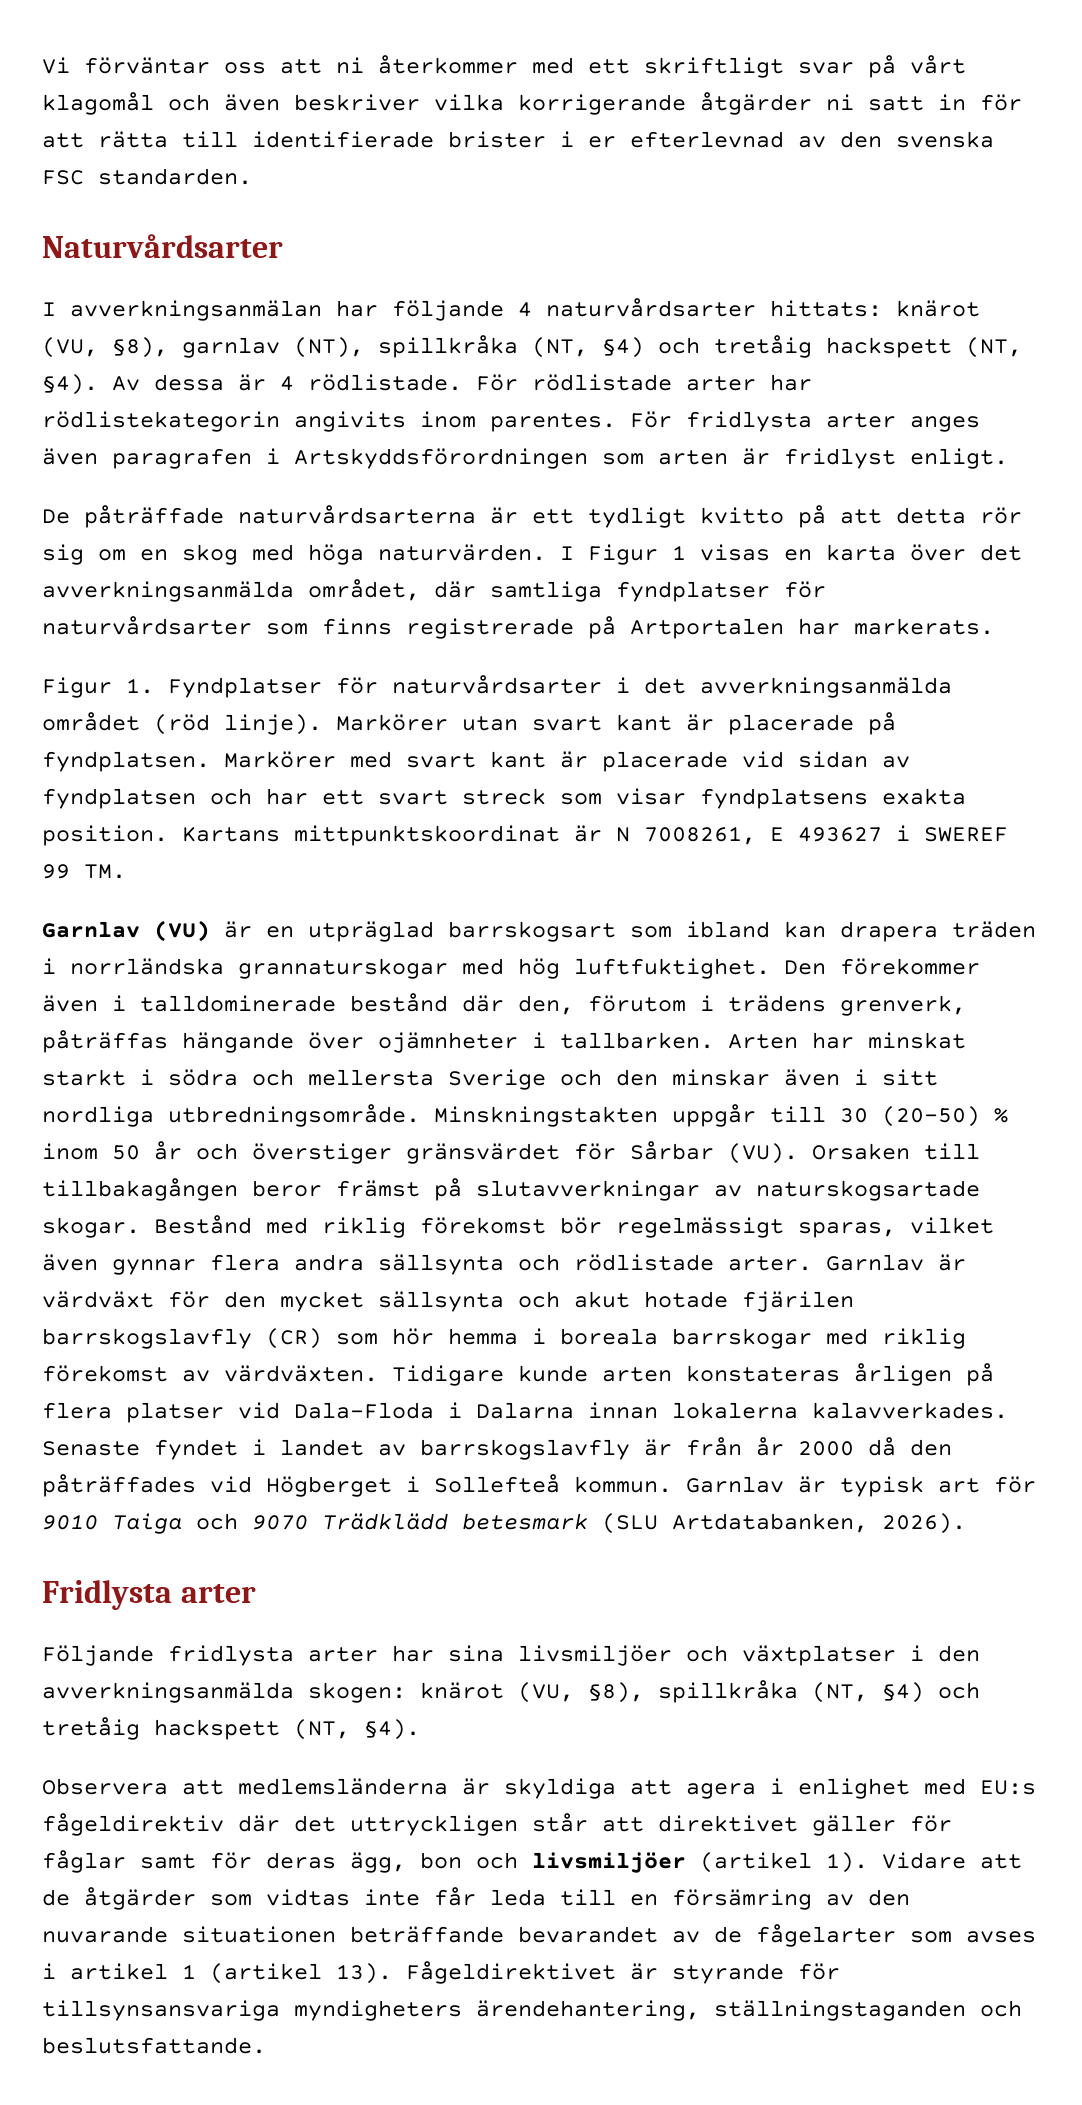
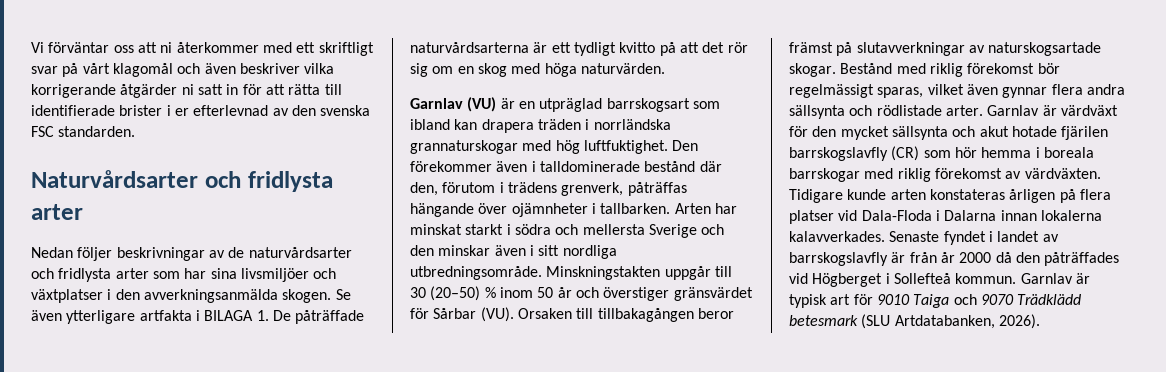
[42,298,980,321] [42,335,1022,358] [42,374,812,395] [42,411,980,432] [42,448,1008,469] // I avverkningsanmälan har följande 4 naturvårdsarter hittats: knärot (VU, §8), garnlav (NT), spillkråka (NT, §4) och tretåig hackspett (NT, §4). Av dessa är 4 rödlistade. För rödlistade arter har rödlistekategorin angivits inom parentes. För fridlysta arter anges även paragrafen i Artskyddsförordningen som arten är fridlyst enligt. // -> [204,171,333,192] [31,204,83,220] [31,247,352,261] [31,268,337,282] [31,289,351,303] [31,310,269,324] och fridlysta arter // Nedan följer beskrivningar av de naturvårdsarter och fridlysta arter som har sina livsmiljöer och växtplatser i den avverkningsanmälda skogen. Se även ytterligare artfakta i BILAGA 1.
[896,507,966,524] detta -> [702,42,725,53] det
[560,544,1022,565] [42,579,826,602] [42,616,994,639] [42,675,952,698] [42,712,896,735] [42,751,910,772] [42,788,966,809] [42,825,1008,846] [42,864,126,879] I Figur 1 visas en karta över det avverkningsanmälda området, där samtliga fyndplatser för naturvårdsarter som finns registrerade på Artportalen har markerats. // Figur 1. Fyndplatser för naturvårdsarter i det avverkningsanmälda området (röd linje). Markörer utan svart kant är placerade på fyndplatsen. Markörer med svart kant är placerade vid sidan av fyndplatsen och har ett svart streck som visar fyndplatsens exakta position. Kartans mittpunktskoordinat är N 7008261, E 493627 i SWEREF 99 TM. -> (665, 68) none
[42,1580,256,1610] [42,1645,980,1666] [42,1680,980,1703] [42,1717,420,1740] [42,1778,1036,1799] [42,1813,952,1836] [42,1850,1022,1873] [42,1887,910,1910] [42,1924,1036,1947] [42,1961,840,1984] [42,2000,1022,2021] [42,2037,266,2054] // Fridlysta arter // Följande fridlysta arter har sina livsmiljöer och växtplatser i den avverkningsanmälda skogen: knärot (VU, §8), spillkråka (NT, §4) och tretåig hackspett (NT, §4). // Observera att medlemsländerna är skyldiga att agera i enlighet med EU:s fågeldirektiv där det uttryckligen står att direktivet gäller för fåglar samt för deras ägg, bon och livsmiljöer (artikel 1). Vidare att de åtgärder som vidtas inte får leda till en försämring av den nuvarande situationen beträffande bevarandet av de fågelarter som avses i artikel 1 (artikel 13). Fågeldirektivet är styrande för tillsynsansvariga myndigheters ärendehantering, ställningstaganden och beslutsfattande. -> (1040, 321) none

